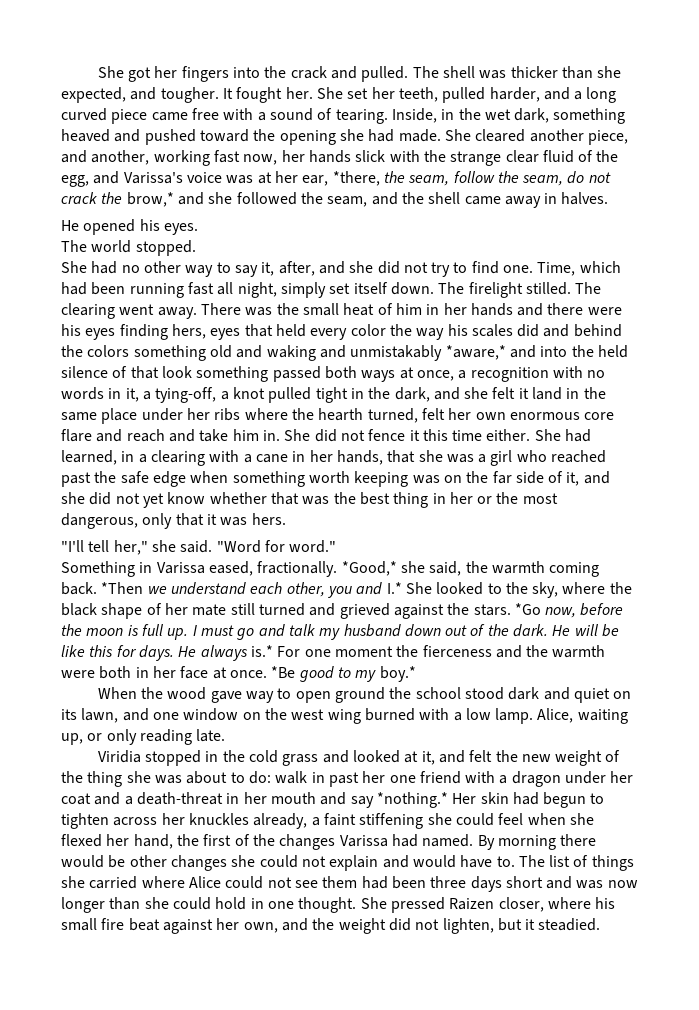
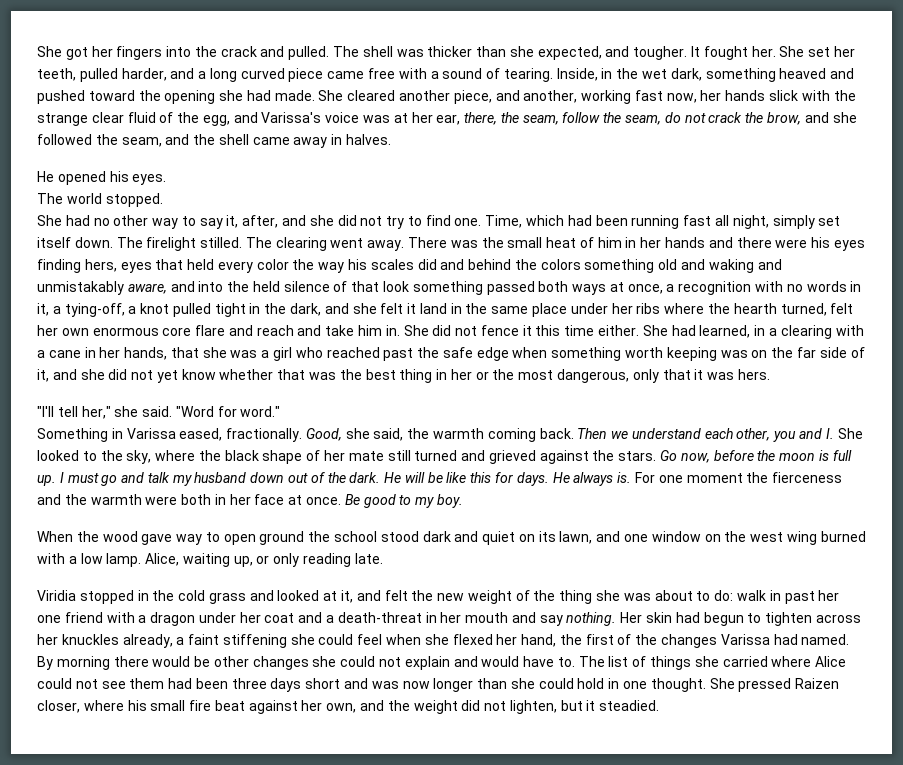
[332,171,380,186] *there, -> [464,112,498,125] there,
[126,192,174,207] brow,* -> [766,112,801,125] brow,
[445,345,506,360] *aware,* -> [127,283,167,294] aware,
[341,561,397,576] *Good,* -> [305,428,342,441] Good,
[101,582,144,594] *Then -> [577,428,608,439] Then
[386,582,402,594] I.* -> [825,428,834,439] I.
[514,603,541,615] *Go -> [660,450,678,461] Go
[250,645,273,657] is.* -> [617,472,632,483] is.
[271,666,296,678] *Be -> [344,494,360,505] Be
[379,666,416,682] boy.* -> [436,494,463,508] boy.
[376,792,448,808] *nothing.* -> [566,612,617,626] nothing.

